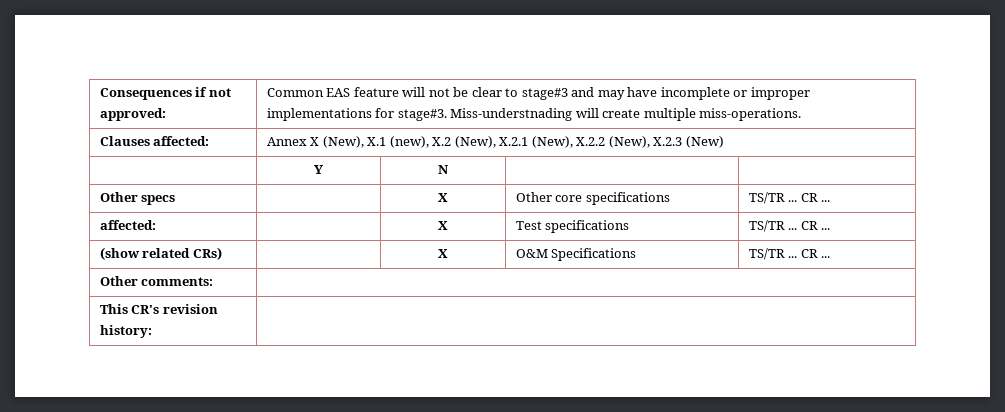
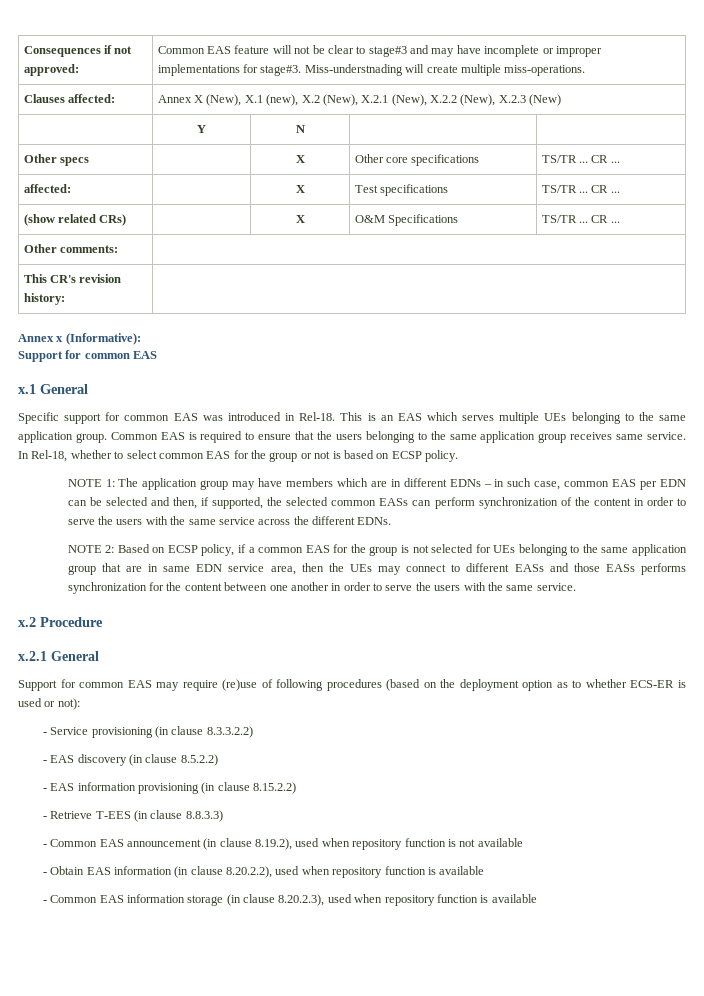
(152, 331) none -> [18,333,141,345] [18,350,158,362] [18,384,88,394] [18,412,686,424] [18,431,687,443] [18,450,458,462] [67,478,687,490] [67,497,686,509] [67,516,392,525] [67,544,687,556] [67,563,686,575] [67,582,576,594] [18,617,103,627] [18,651,99,661] [18,679,686,691] [18,698,80,710] [42,726,253,738] [42,754,218,766] [42,782,297,794] [42,810,223,822] [42,838,523,850] [42,866,485,878] [42,894,537,906] // Annex x (Informative): // Support for common EAS // x.1 General // Specific support for common EAS was introduced in Rel-18. This is an EAS which serves multiple UEs belonging to the same application group. Common EAS is required to ensure that the users belonging to the same application group receives same service. In Rel-18, whether to select common EAS for the group or not is based on ECSP policy. // NOTE 1: The application group may have members which are in different EDNs – in such case, common EAS per EDN can be selected and then, if supported, the selected common EASs can perform synchronization of the content in order to serve the users with the same service across the different EDNs. // NOTE 2: Based on ECSP policy, if a common EAS for the group is not selected for UEs belonging to the same application group that are in same EDN service area, then the UEs may connect to different EASs and those EASs performs synchronization for the content between one another in order to serve the users with the same service. // x.2 Procedure // x.2.1 General // Support for common EAS may require (re)use of following procedures (based on the deployment option as to whether ECS-ER is used or not): // - Service provisioning (in clause 8.3.3.2.2) // - EAS discovery (in clause 8.5.2.2) // - EAS information provisioning (in clause 8.15.2.2) // - Retrieve T-EES (in clause 8.8.3.3) // - Common EAS announcement (in clause 8.19.2), used when repository function is not available // - Obtain EAS information (in clause 8.20.2.2), used when repository function is available // - Common EAS information storage (in clause 8.20.2.3), used when repository function is available

